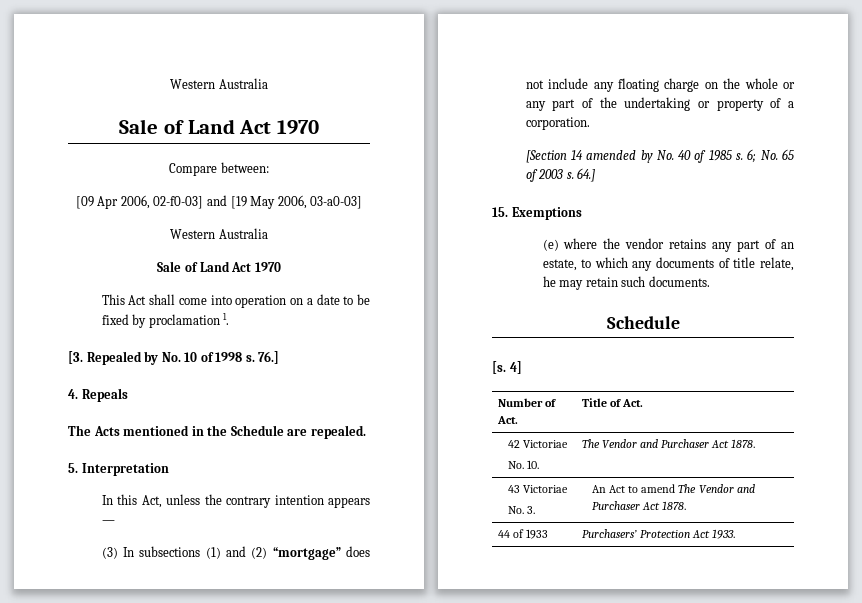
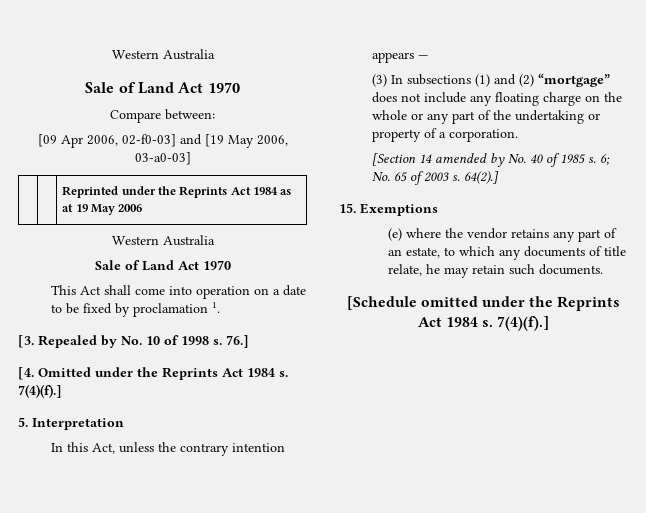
(363, 202) none -> [62,186,292,198] [62,204,143,215] // | | Reprinted under the Reprints Act 1984 as at 19 May 2006
[68,388,128,402] [68,425,366,439] 4. Repeals // The Acts mentioned in the Schedule are repealed. -> [18,367,288,380] [18,384,62,398] [4. Omitted under the Reprints Act 1984 s. 7(4)(f).]
[577,168,596,182] 64.] -> [463,171,499,184] 64(2).]
[606,316,680,329] [492,361,522,374] [497,398,556,407] [496,416,518,424] [581,398,644,407] [507,440,569,448] [507,460,540,469] [581,439,756,449] [507,485,569,493] [507,506,536,514] [591,484,755,494] [591,501,687,510] [497,529,549,539] [581,529,736,539] Schedule // [s. 4] // Number of Act. | Title of Act. // 42 Victoriae // No. 10. | The Vendor and Purchaser Act 1878. // 43 Victoriae // No. 3. | An Act to amend The Vendor and Purchaser Act 1878. // 44 of 1933 | Purchasers’ Protection Act 1933. -> [346,296,621,311] [417,316,550,331] [Schedule omitted under the Reprints Act 1984 s. 7(4)(f).]

